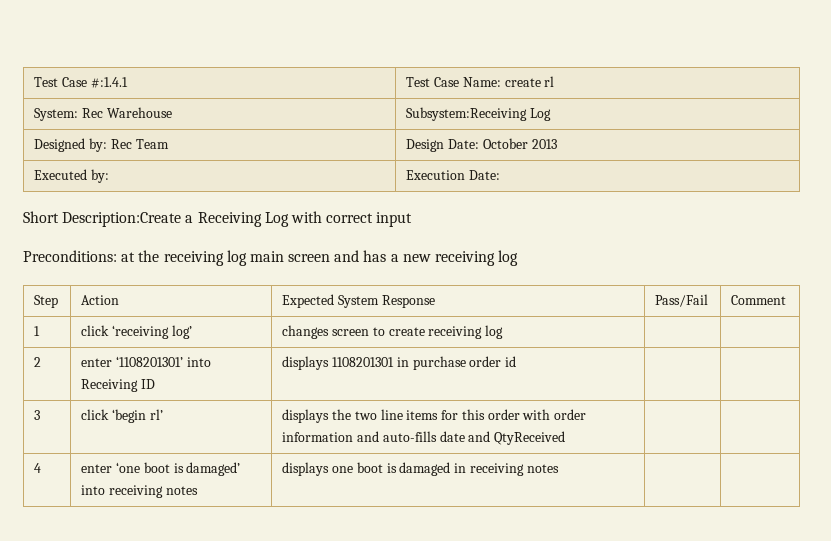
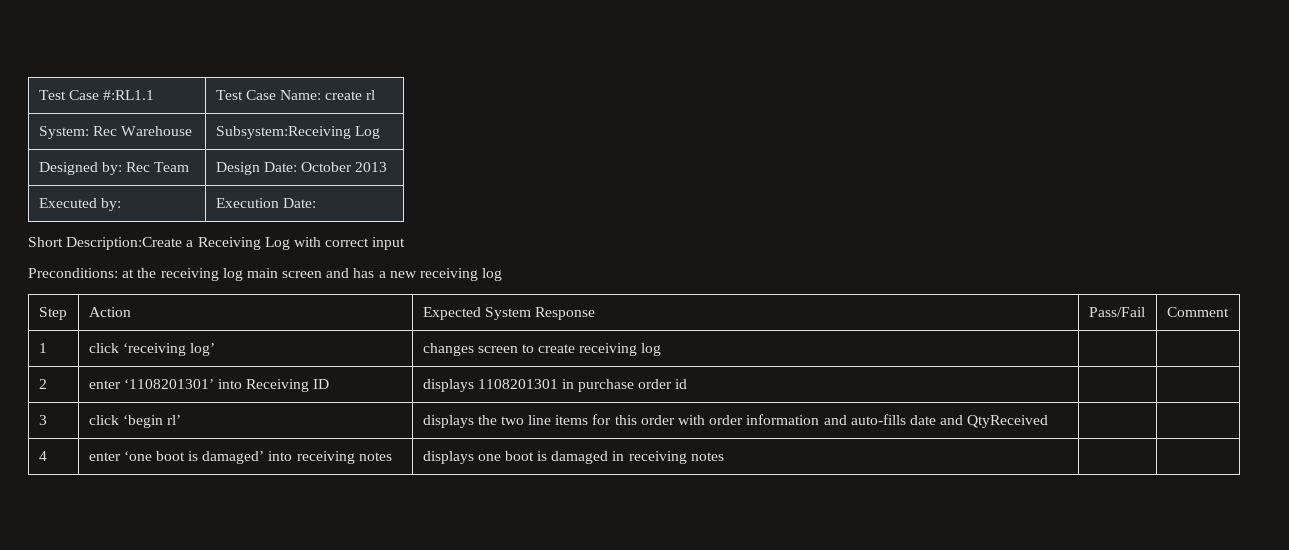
[34,77,128,88] Test Case #:1.4.1 -> [38,90,154,100] Test Case #:RL1.1

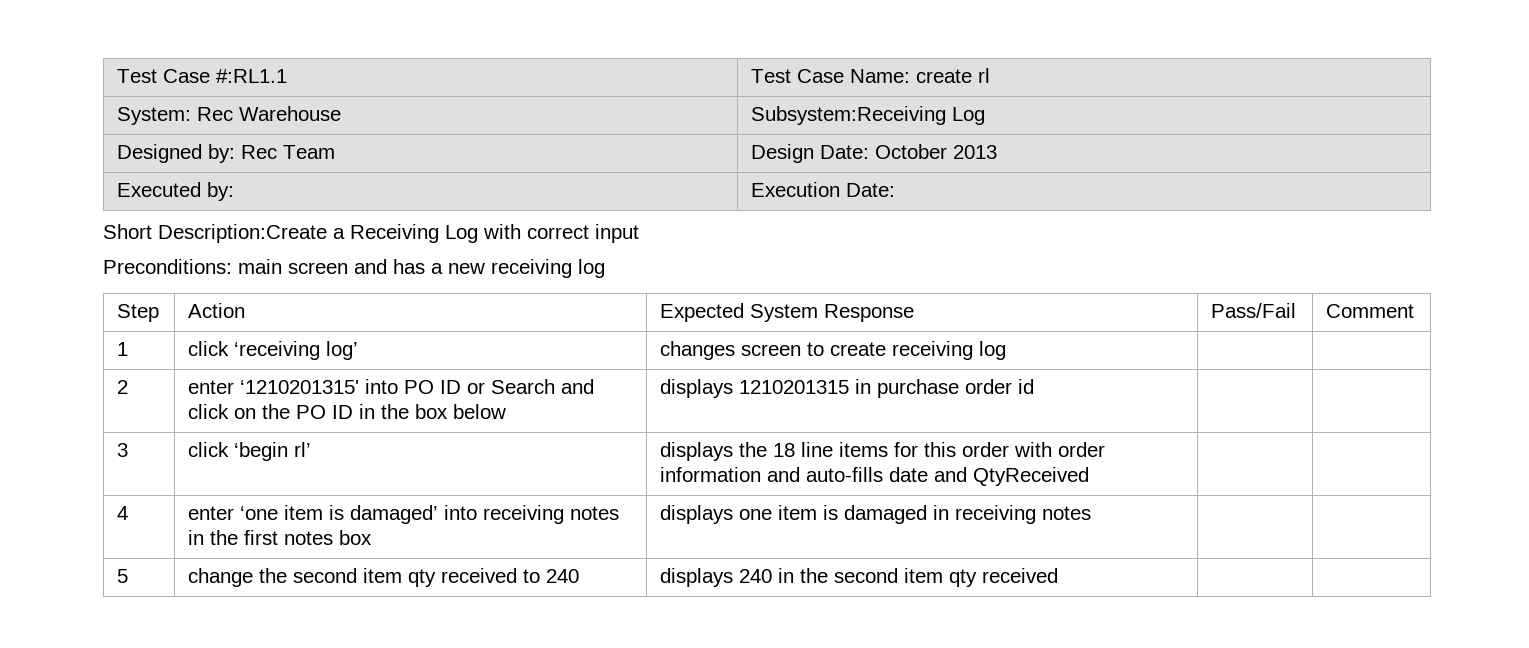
[122,268,243,281] at the receiving log -> (232, 266) none
[123,379,330,392] [422,379,558,392] ‘1108201301’ into Receiving ID | displays 1108201301 -> [240,379,595,394] [188,404,507,419] [660,379,850,398] ‘1210201315' into PO ID or Search and click on the PO ID in the box below | displays 1210201315
[500,416,524,425] two -> [773,443,796,457] 18
[155,451,185,461] boot -> [284,505,324,520] item
(392, 456) none -> [188,530,373,545] in the first notes box
[504,451,534,461] boot -> [778,505,818,520] item
(724, 456) none -> [117,569,129,583] [188,568,580,587] [660,568,1059,587] // 5 | change the second item qty received to 240 | displays 240 in the second item qty received | |

